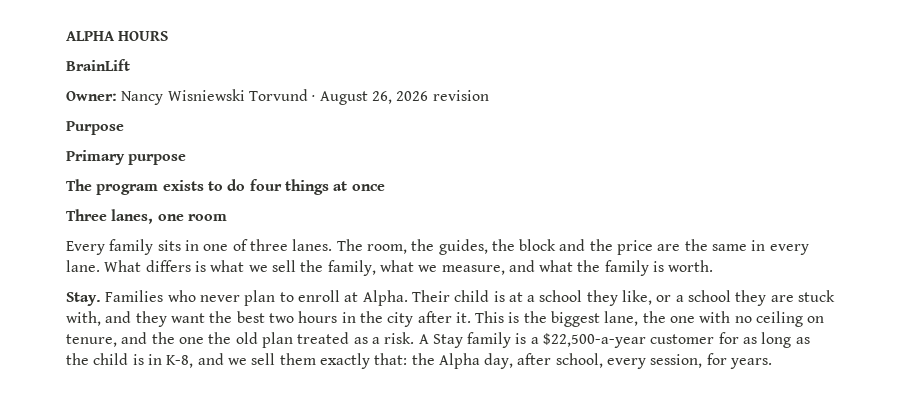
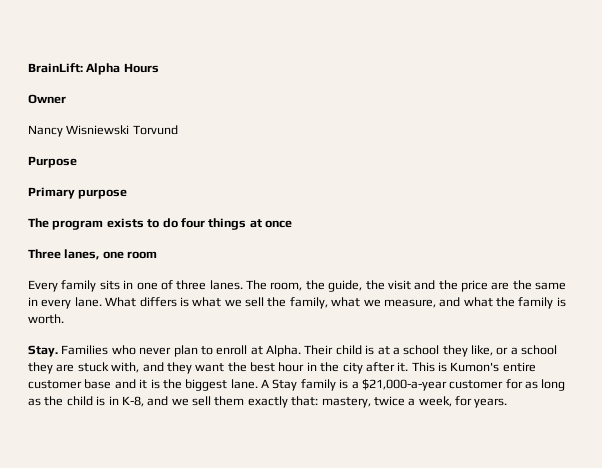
[66,31,169,41] [66,59,130,71] [66,91,117,101] ALPHA HOURS // BrainLift // Owner: -> [28,63,159,75] [28,94,66,104] BrainLift: Alpha Hours // Owner //
[312,90,489,105] · August 26, 2026 revision -> (178, 130) none
[438,239,557,255] guides, the block -> [328,280,411,292] guide, the visit
[268,311,338,323] two hours -> [278,362,305,372] hour
[523,311,825,327] [66,332,415,348] the biggest lane, the one with no ceiling on tenure, and the one the old plan treated as a risk. -> [450,362,536,372] [28,379,258,391] Kumon's entire customer base and it is the biggest lane.
[543,333,647,348] $22,500-a-year -> [361,379,447,391] $21,000-a-year
[411,353,703,369] the Alpha day, after school, every session, -> [321,396,452,408] mastery, twice a week,

